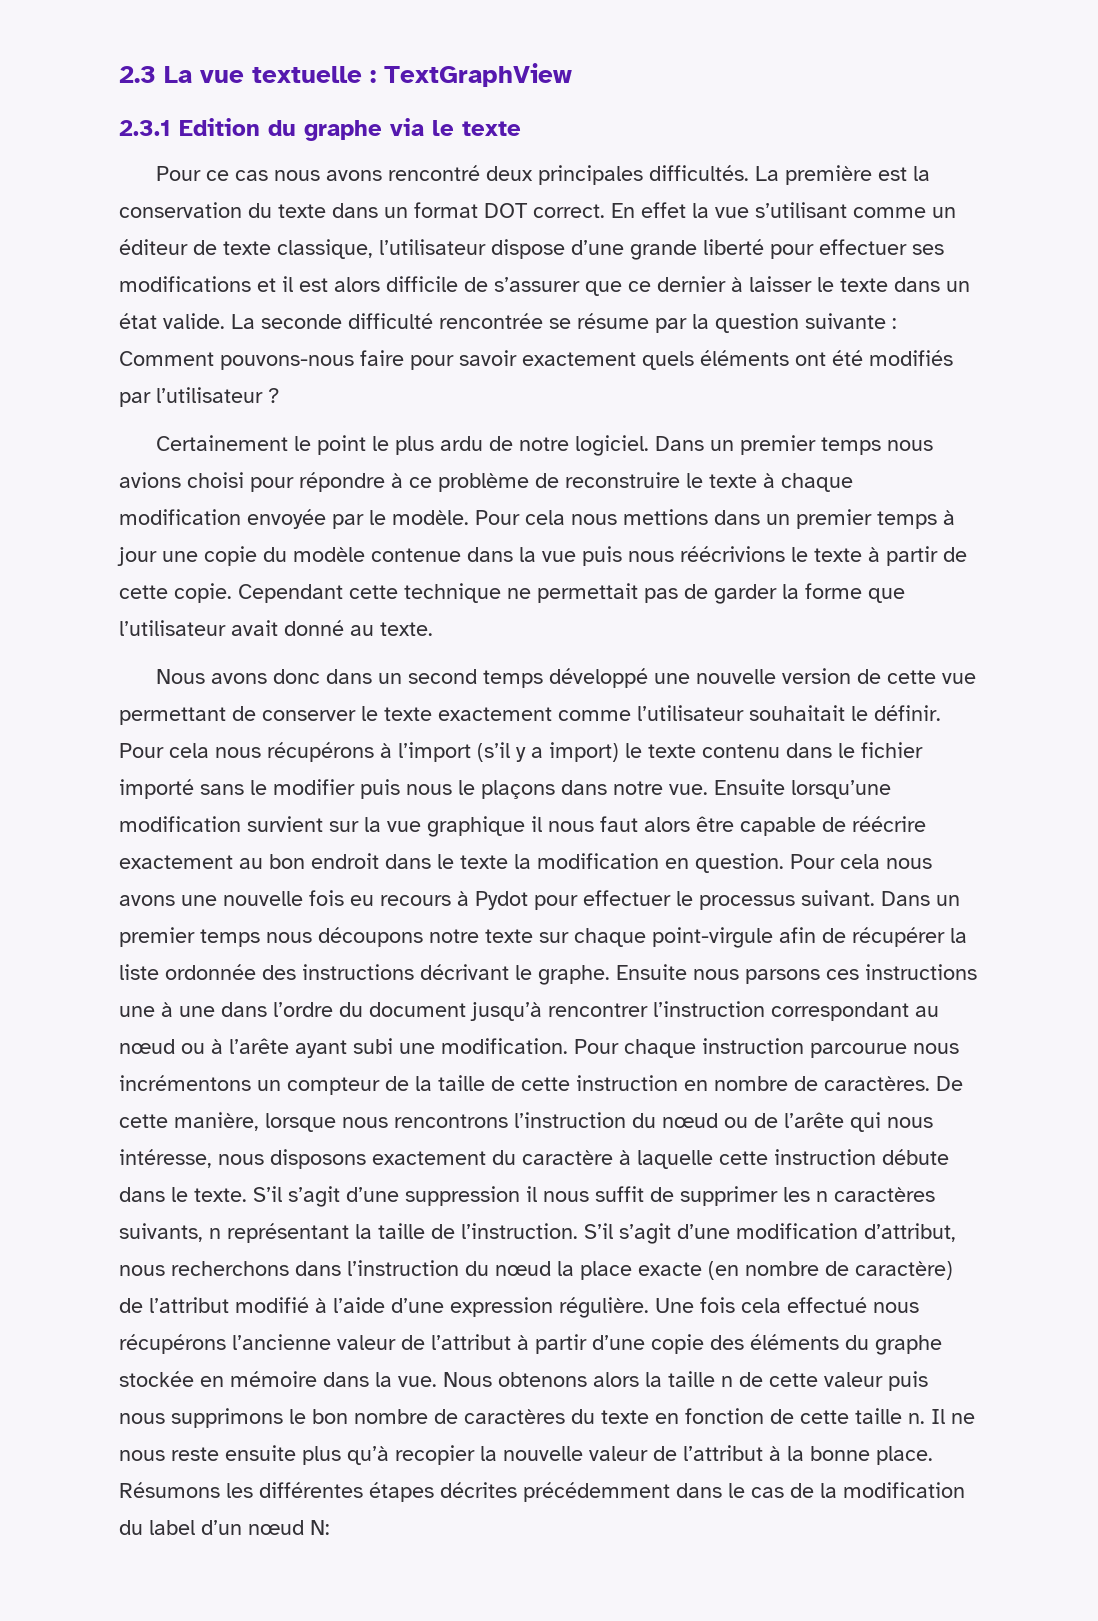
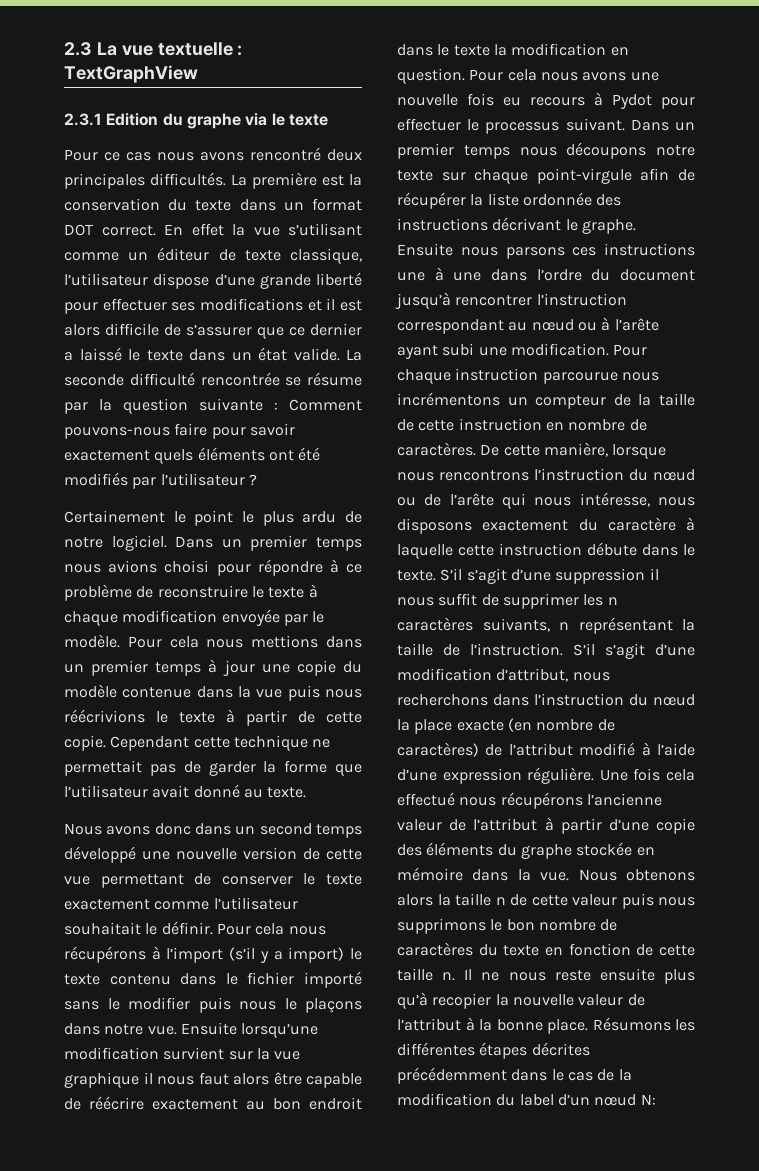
[731,276,812,292] à laisser -> [64,347,122,361] a laissé
[855,1261,953,1280] caractère) -> [397,742,479,757] caractères)

